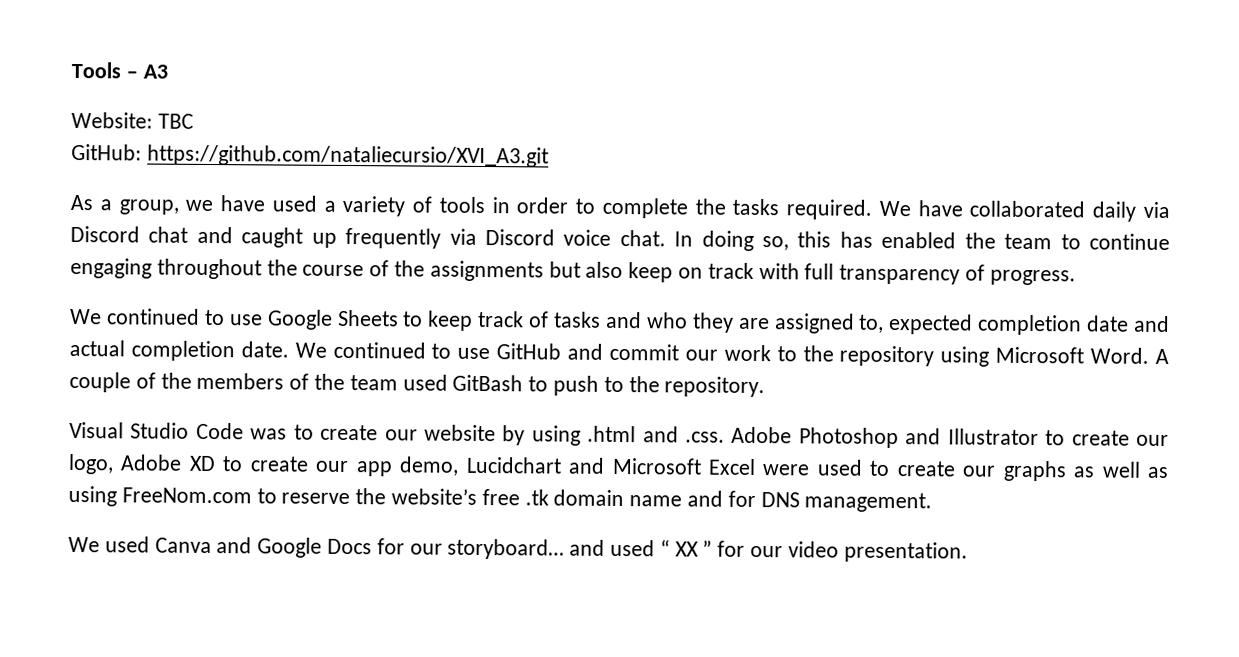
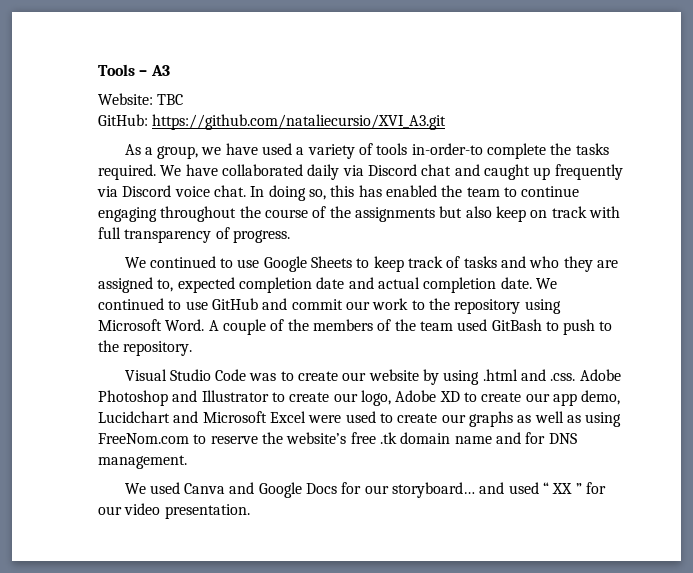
[491,197,596,214] in order to -> [411,143,483,155] in-order-to

